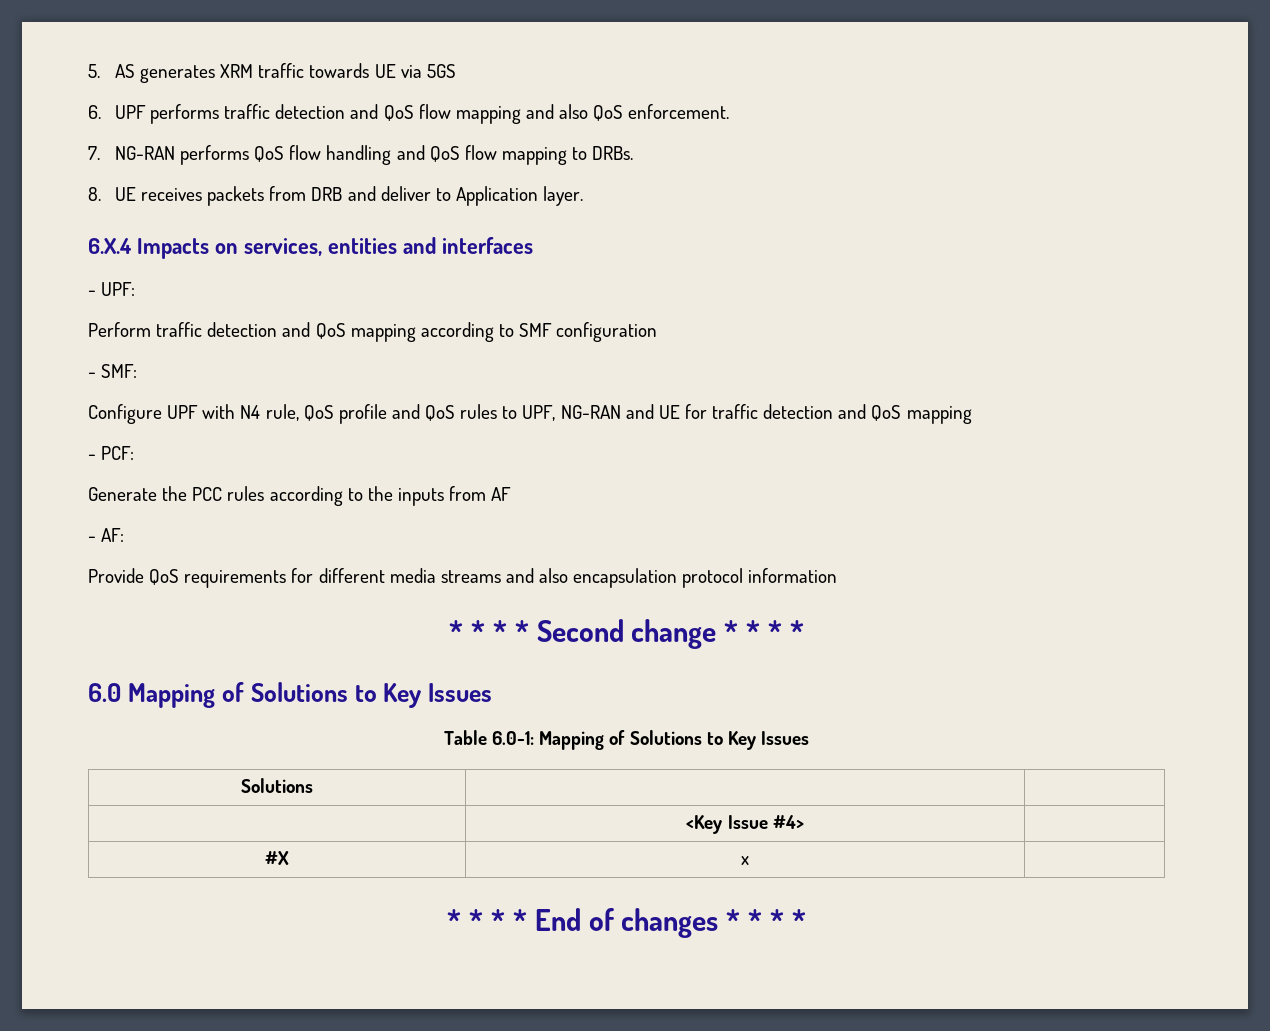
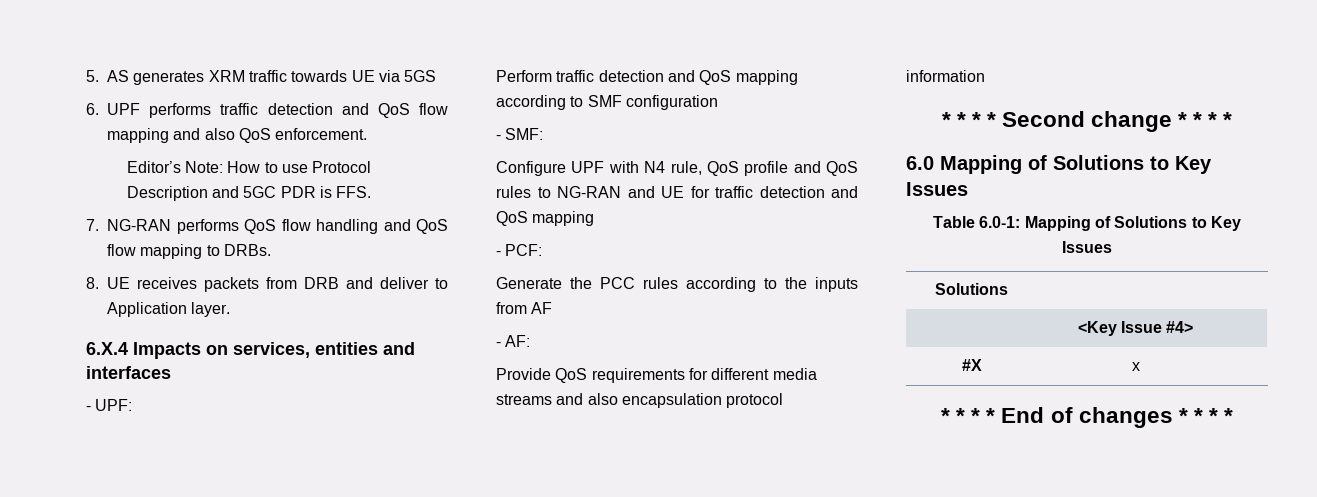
(730, 111) none -> [126,161,372,173] [126,186,372,201] // Editor’s Note: How to use Protocol Description and 5GC PDR is FFS.
[522,405,556,421] UPF, -> (551, 192) none

